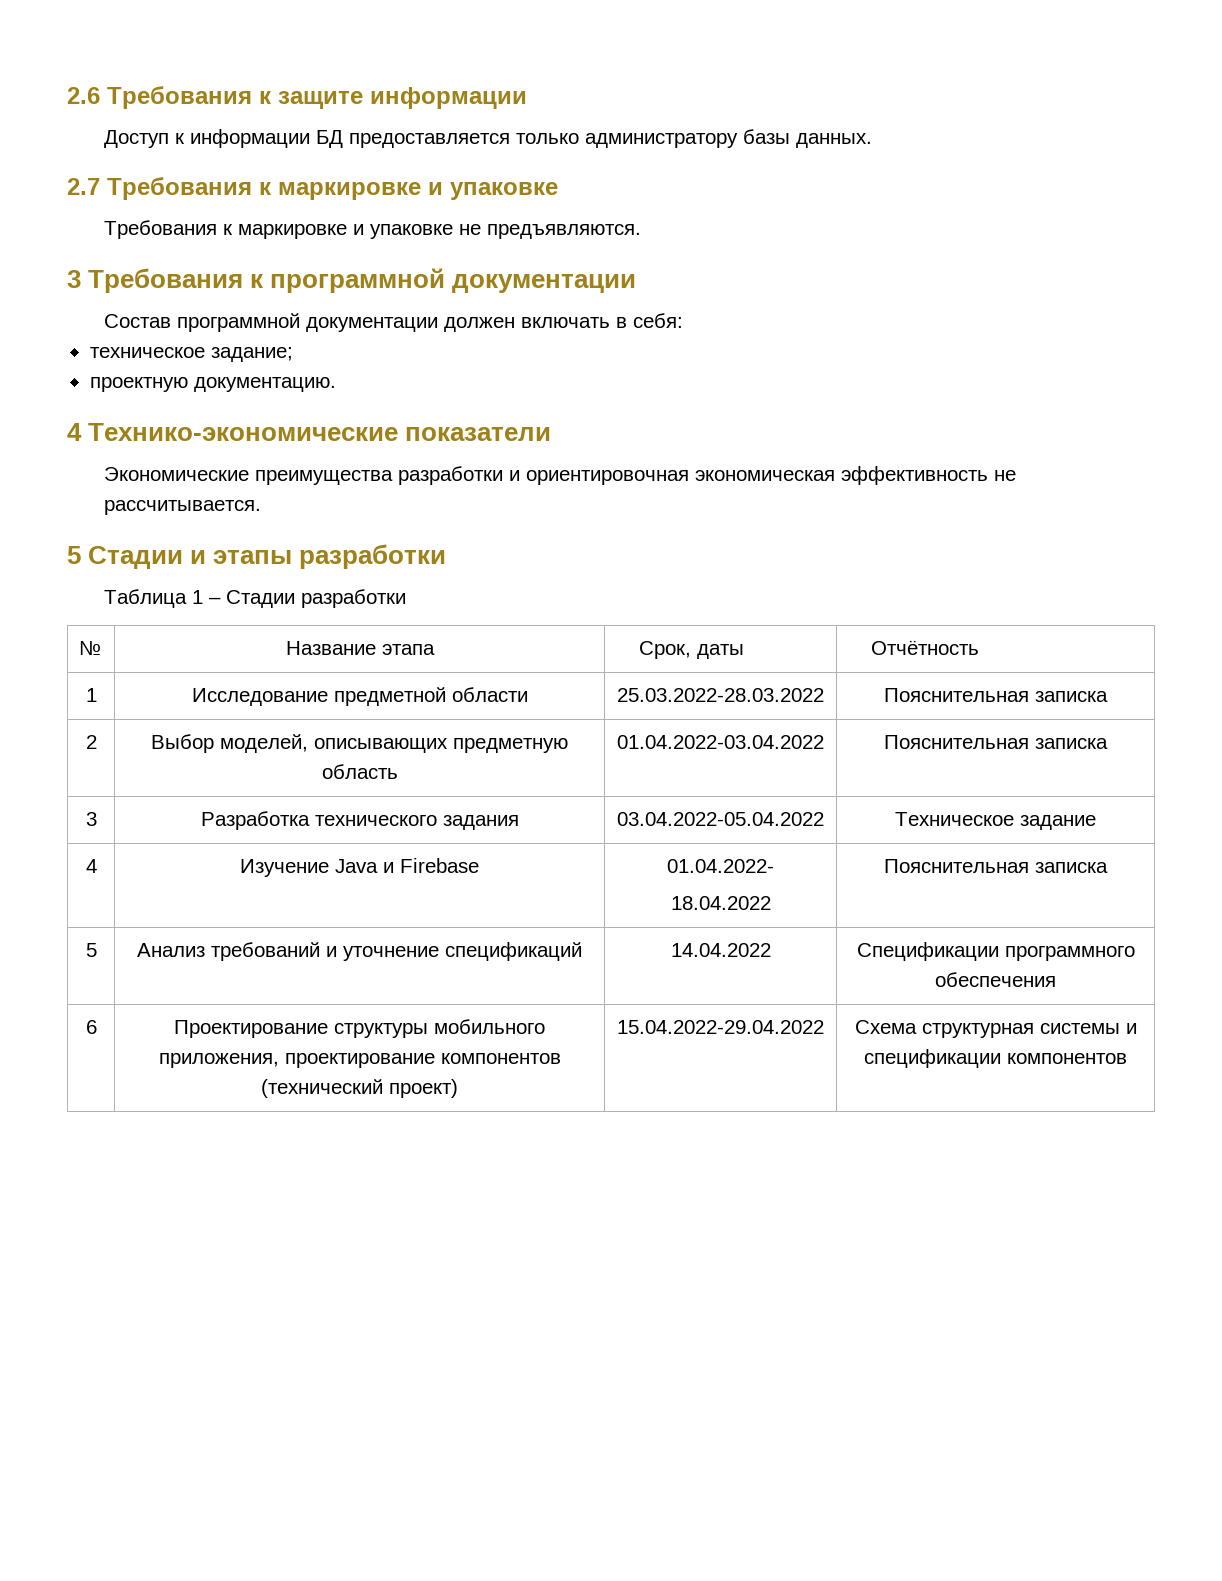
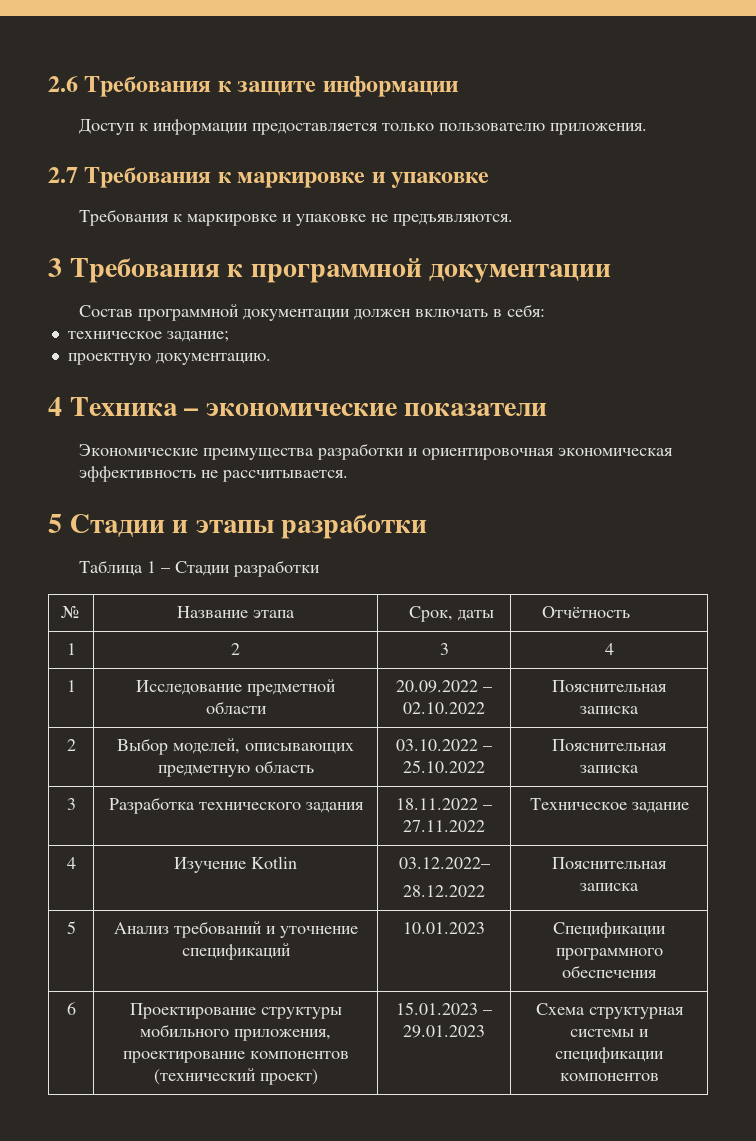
[316,130,344,148] БД -> (248, 127) none
[585,129,873,148] администратору базы данных. -> [438,123,647,135] пользователю приложения.
[88,423,399,441] Технико-экономические -> [69,397,397,416] Техника – экономические
(979, 647) none -> [66,643,76,655] [231,643,240,655] [439,643,449,655] [604,643,614,655] // 1 | 2 | 3 | 4
[617,688,824,702] 25.03.2022-28.03.2022 -> [396,680,492,693] [403,702,485,714] 20.09.2022 – 02.10.2022
[617,735,824,749] 01.04.2022-03.04.2022 -> [396,739,492,751] [403,760,485,773] 03.10.2022 – 25.10.2022
[617,812,824,826] 03.04.2022-05.04.2022 -> [396,798,492,810] [403,820,485,832] 18.11.2022 – 27.11.2022
[335,858,479,873] [667,859,774,873] [670,896,771,910] Java и Firebase | 01.04.2022- // 18.04.2022 -> [251,856,297,869] [398,857,490,869] [403,885,485,897] Kotlin | 03.12.2022– // 28.12.2022
[670,943,771,957] 14.04.2022 -> [403,922,485,934] 10.01.2023
[617,1020,824,1034] 15.04.2022-29.04.2022 -> [396,1002,492,1015] [403,1025,485,1038] 15.01.2023 – 29.01.2023

